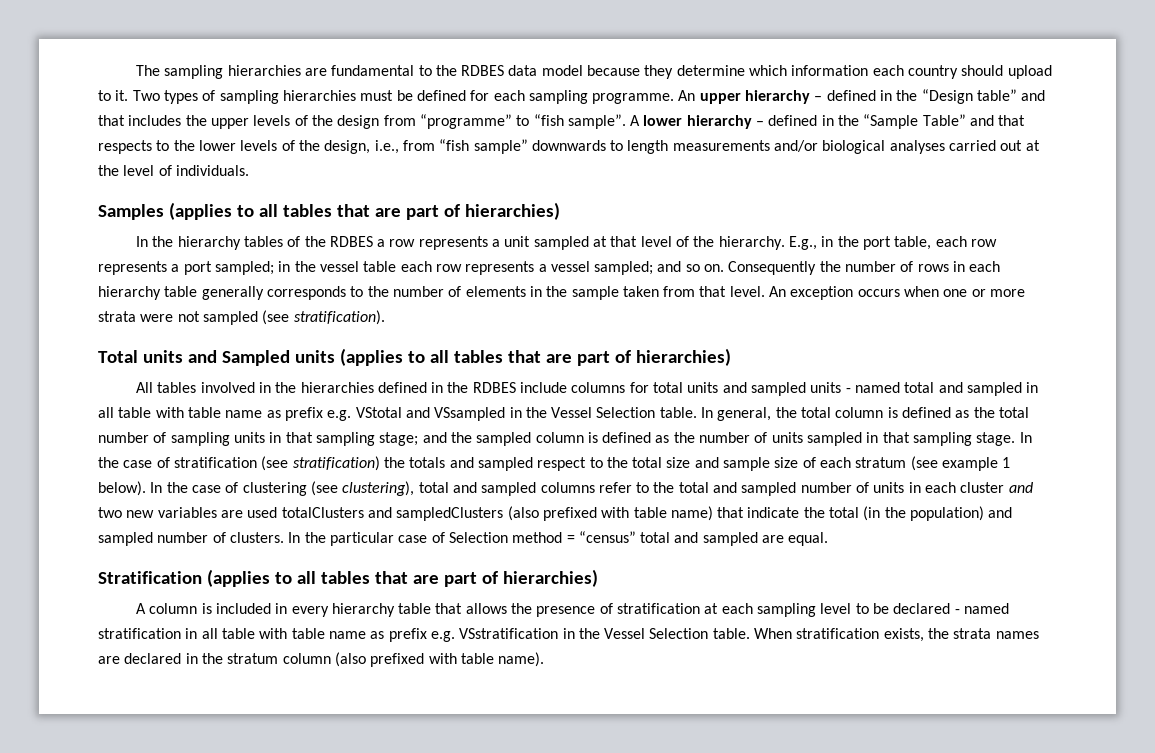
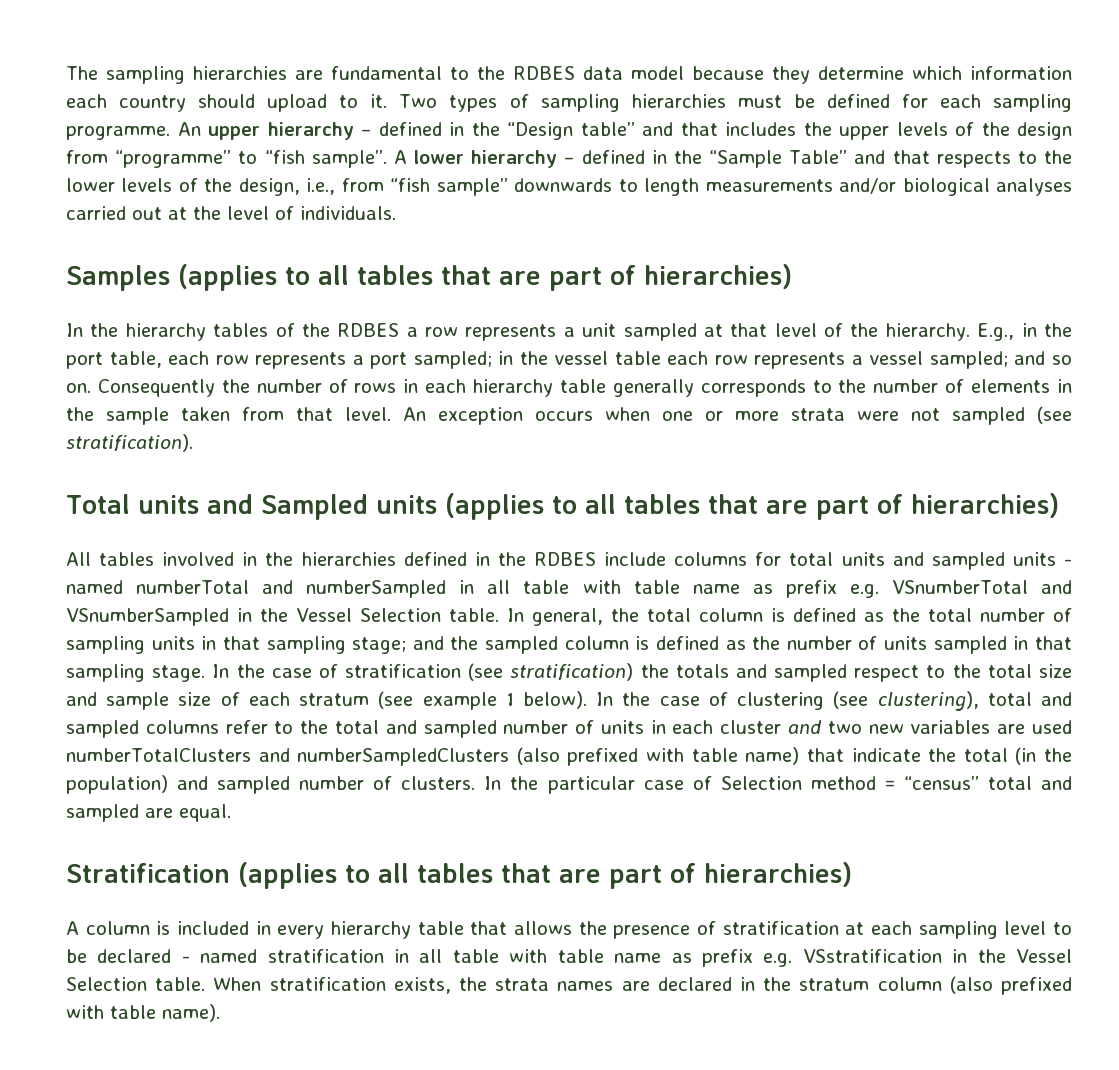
[904,382,1039,396] [98,407,506,421] total and sampled in all table with table name as prefix e.g. VStotal and VSsampled -> [136,580,1072,598] [66,608,229,626] numberTotal and numberSampled in all table with table name as prefix e.g. VSnumberTotal and VSnumberSampled
[281,507,504,521] totalClusters and sampledClusters -> [66,748,510,766] numberTotalClusters and numberSampledClusters

